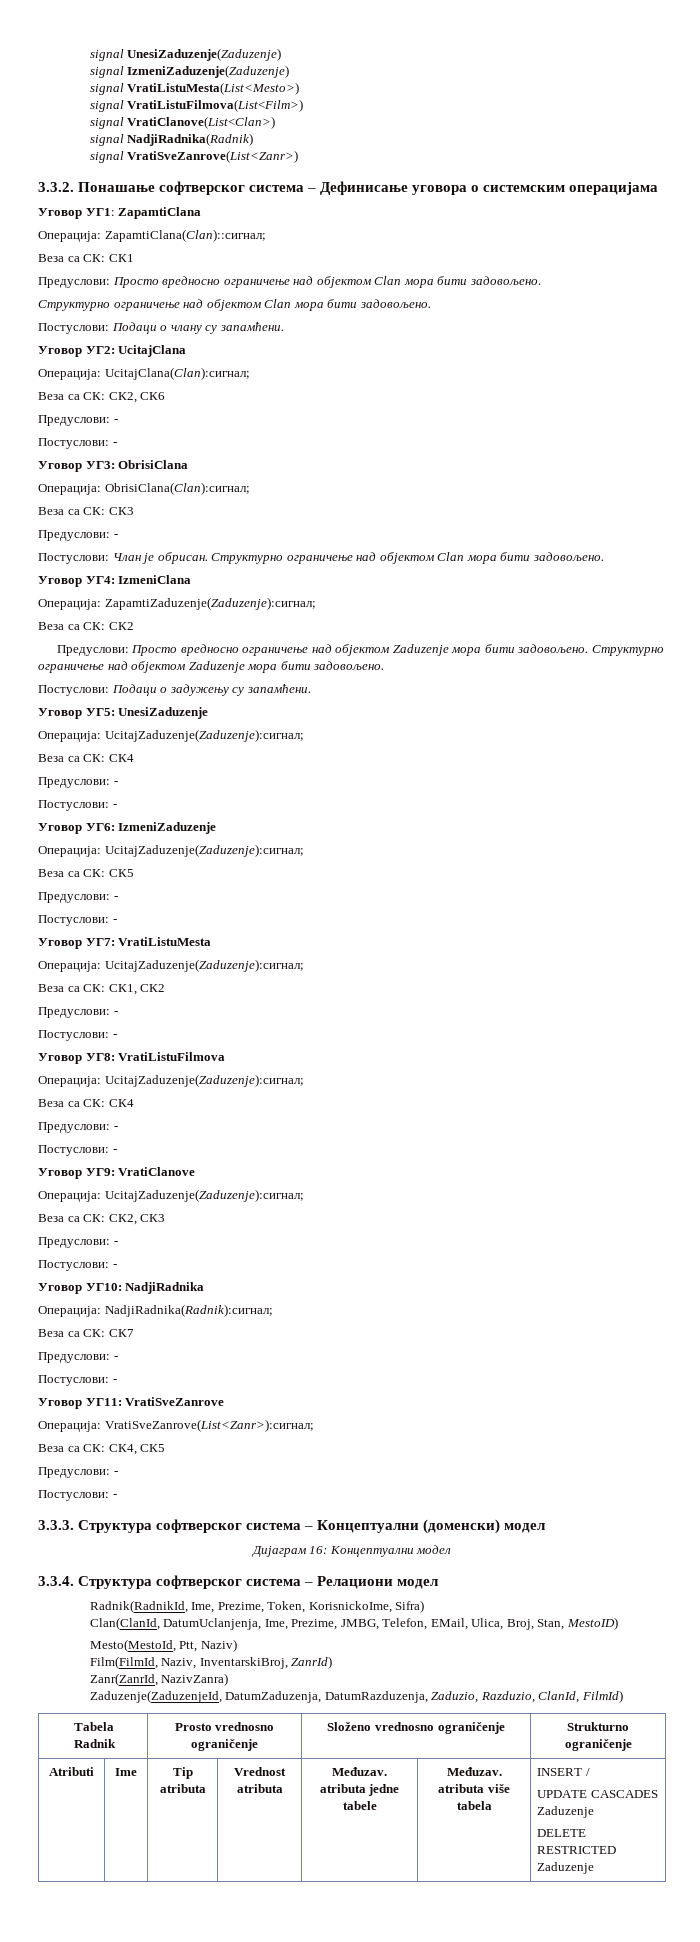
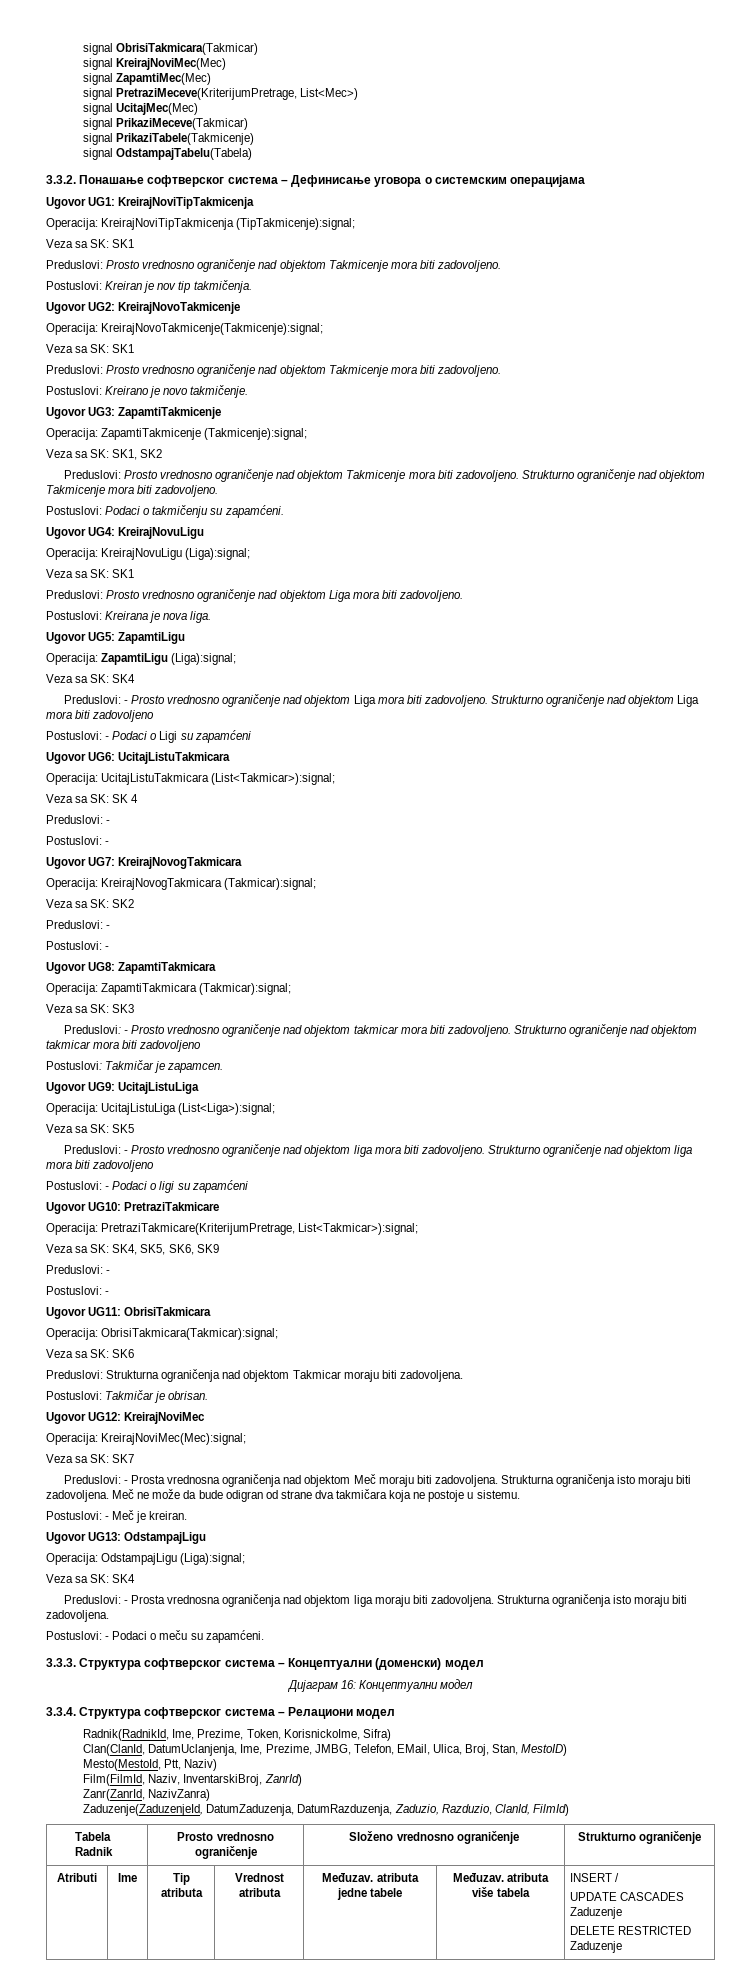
[89,48,282,61] [89,65,290,78] [89,82,300,95] [89,99,304,112] [89,116,276,129] [89,133,254,146] [89,150,299,163] signal UnesiZaduzenje(Zaduzenje) // signal IzmeniZaduzenje(Zaduzenje) // signal VratiListuMesta(List<Mesto>) // signal VratiListuFilmova(List<Film>) // signal VratiClanove(List<Clan>) // signal NadjiRadnika(Radnik) // signal VratiSveZanrove(List<Zanr>) -> [83,43,259,55] [83,58,227,70] [83,73,212,85] [83,88,359,100] [83,103,199,115] [83,118,249,130] [83,133,255,145] [83,148,253,160] signal ObrisiTakmicara(Takmicar) // signal KreirajNoviMec(Mec) // signal ZapamtiMec(Mec) // signal PretraziMeceve(KriterijumPretrage, List<Mec>) // signal UcitajMec(Mec) // signal PrikaziMeceve(Takmicar) // signal PrikaziTabele(Takmicenje) // signal OdstampajTabelu(Tabela)
[38,207,202,219] [38,229,266,242] [38,254,134,262] [38,276,541,288] [38,299,431,311] [38,322,284,334] [38,345,187,357] [38,367,250,380] [38,392,166,403] [38,415,118,426] [38,438,117,449] [38,460,189,472] [38,482,250,495] [38,507,134,515] [38,530,118,541] [38,552,604,564] [38,575,192,587] [38,597,316,610] [38,622,134,630] [56,644,664,656] [38,661,385,673] [38,684,311,696] [38,707,209,719] [38,729,304,742] [38,754,134,762] [38,777,118,788] [38,800,117,811] [38,822,217,834] [38,844,304,857] [38,869,134,877] [38,892,118,903] [38,915,117,926] [38,937,212,949] [38,959,304,972] [38,984,166,995] [38,1007,118,1018] [38,1030,117,1041] [38,1052,226,1064] [38,1074,304,1087] [38,1099,134,1107] [38,1122,118,1133] [38,1145,117,1156] [38,1167,196,1179] [38,1189,304,1202] [38,1214,166,1225] [38,1237,118,1248] [38,1260,117,1271] [38,1282,205,1294] [38,1304,273,1317] [38,1329,134,1337] [38,1352,118,1363] [38,1375,117,1386] [38,1397,225,1409] [38,1419,314,1432] [38,1444,166,1455] [38,1467,118,1478] [38,1490,117,1501] Уговор УГ1: ZapamtiClana // Операција: ZapamtiClana(Clan)::сигнал; // Веза са СК: СК1 // Предуслови: Просто вредносно ограничење над објектом Clan мора бити задовољено. // Структурно ограничење над објектом Clan мора бити задовољено. // Постуслови: Подаци о члану су запамћени. // Уговор УГ2: UcitajClana // Операција: UcitajClana(Clan):сигнал; // Веза са СК: СК2, СК6 // Предуслови: - // Постуслови: - // Уговор УГ3: ObrisiClana // Операција: ObrisiClana(Clan):сигнал; // Веза са СК: СК3 // Предуслови: - // Постуслови: Члан је обрисан. Структурно ограничење над објектом Clan мора бити задовољено. // Уговор УГ4: IzmeniClana // Операција: ZapamtiZaduzenje(Zaduzenje):сигнал; // Веза са СК: СК2 // Предуслови: Просто вредносно ограничење над објектом Zaduzenje мора бити задовољено. Структурно ограничење над објектом Zaduzenje мора бити задовољено. // Постуслови: Подаци о задужењу су запамћени. // Уговор УГ5: UnesiZaduzenje // Операција: UcitajZaduzenje(Zaduzenje):сигнал; // Веза са СК: СК4 // Предуслови: - // Постуслови: - // Уговор УГ6: IzmeniZaduzenje // Операција: UcitajZaduzenje(Zaduzenje):сигнал; // Веза са СК: СК5 // Предуслови: - // Постуслови: - // Уговор УГ7: VratiListuMesta // Операција: UcitajZaduzenje(Zaduzenje):сигнал; // Веза са СК: СК1, СК2 // Предуслови: - // Постуслови: - // Уговор УГ8: VratiListuFilmova // Операција: UcitajZaduzenje(Zaduzenje):сигнал; // Веза са СК: СК4 // Предуслови: - // Постуслови: - // Уговор УГ9: VratiClanove // Операција: UcitajZaduzenje(Zaduzenje):сигнал; // Веза са СК: СК2, СК3 // Предуслови: - // Постуслови: - // Уговор УГ10: NadjiRadnika // Операција: NadjiRadnika(Radnik):сигнал; // Веза са СК: СК7 // Предуслови: - // Постуслови: - // Уговор УГ11: VratiSveZanrove // Операција: VratiSveZanrove(List<Zanr>):сигнал; // Веза са СК: СК4, СК5 // Предуслови: - // Постуслови: - -> [46,197,255,209] [46,218,356,230] [46,239,135,248] [46,259,501,272] [46,280,252,293] [46,302,241,314] [46,323,324,335] [46,344,135,353] [46,364,501,377] [46,385,249,398] [46,407,222,419] [46,428,308,440] [46,449,163,460] [63,469,706,482] [46,485,219,497] [46,505,284,518] [46,527,205,539] [46,548,251,560] [46,569,135,578] [46,589,463,602] [46,611,212,623] [46,632,186,644] [46,653,237,665] [46,674,136,683] [63,694,700,707] [46,710,155,722] [46,730,251,743] [46,752,231,764] [46,773,336,785] [46,794,139,803] [46,815,111,824] [46,836,110,845] [46,857,243,869] [46,878,317,890] [46,899,135,908] [46,920,111,929] [46,941,110,950] [46,962,217,974] [46,983,292,995] [46,1004,135,1013] [63,1024,698,1037] [46,1040,202,1052] [46,1060,224,1073] [46,1082,200,1094] [46,1103,276,1115] [46,1124,135,1133] [63,1144,693,1157] [46,1160,155,1172] [46,1180,248,1193] [46,1202,220,1214] [46,1223,419,1235] [46,1244,219,1255] [46,1265,111,1274] [46,1286,110,1295] [46,1307,212,1319] [46,1328,279,1340] [46,1349,135,1358] [46,1369,463,1382] [46,1390,209,1403] [46,1412,206,1424] [46,1433,247,1445] [46,1454,135,1463] [63,1474,692,1487] [46,1489,520,1502] [46,1510,188,1523] [46,1532,207,1544] [46,1553,246,1565] [46,1574,136,1583] [63,1594,688,1607] [46,1610,109,1622] [46,1630,264,1643] Ugovor UG1: KreirajNoviTipTakmicenja // Operacija: KreirajNoviTipTakmicenja (TipTakmicenje):signal; // Veza sa SK: SK1 // Preduslovi: Prosto vrednosno ograničenje nad objektom Takmicenje mora biti zadovoljeno. // Postuslovi: Kreiran je nov tip takmičenja. // Ugovor UG2: KreirajNovoTakmicenje // Operacija: KreirajNovoTakmicenje(Takmicenje):signal; // Veza sa SK: SK1 // Preduslovi: Prosto vrednosno ograničenje nad objektom Takmicenje mora biti zadovoljeno. // Postuslovi: Kreirano je novo takmičenje. // Ugovor UG3: ZapamtiTakmicenje // Operacija: ZapamtiTakmicenje (Takmicenje):signal; // Veza sa SK: SK1, SK2 // Preduslovi: Prosto vrednosno ograničenje nad objektom Takmicenje mora biti zadovoljeno. Strukturno ograničenje nad objektom Takmicenje mora biti zadovoljeno. // Postuslovi: Podaci o takmičenju su zapamćeni. // Ugovor UG4: KreirajNovuLigu // Operacija: KreirajNovuLigu (Liga):signal; // Veza sa SK: SK1 // Preduslovi: Prosto vrednosno ograničenje nad objektom Liga mora biti zadovoljeno. // Postuslovi: Kreirana je nova liga. // Ugovor UG5: ZapamtiLigu // Operacija: ZapamtiLigu (Liga):signal; // Veza sa SK: SK4 // Preduslovi: - Prosto vrednosno ograničenje nad objektom Liga mora biti zadovoljeno. Strukturno ograničenje nad objektom Liga mora biti zadovoljeno // Postuslovi: - Podaci o Ligi su zapamćeni // Ugovor UG6: UcitajListuTakmicara // Operacija: UcitajListuTakmicara (List<Takmicar>):signal; // Veza sa SK: SK 4 // Preduslovi: - // Postuslovi: - // Ugovor UG7: KreirajNovogTakmicara // Operacija: KreirajNovogTakmicara (Takmicar):signal; // Veza sa SK: SK2 // Preduslovi: - // Postuslovi: - // Ugovor UG8: ZapamtiTakmicara // Operacija: ZapamtiTakmicara (Takmicar):signal; // Veza sa SK: SK3 // Preduslovi: - Prosto vrednosno ograničenje nad objektom takmicar mora biti zadovoljeno. Strukturno ograničenje nad objektom takmicar mora biti zadovoljeno // Postuslovi: Takmičar je zapamcen. // Ugovor UG9: UcitajListuLiga // Operacija: UcitajListuLiga (List<Liga>):signal; // Veza sa SK: SK5 // Preduslovi: - Prosto vrednosno ograničenje nad objektom liga mora biti zadovoljeno. Strukturno ograničenje nad objektom liga mora biti zadovoljeno // Postuslovi: - Podaci o ligi su zapamćeni // Ugovor UG10: PretraziTakmicare // Operacija: PretraziTakmicare(KriterijumPretrage, List<Takmicar>):signal; // Veza sa SK: SK4, SK5, SK6, SK9 // Preduslovi: - // Postuslovi: - // Ugovor UG11: ObrisiTakmicara // Operacija: ObrisiTakmicara(Takmicar):signal; // Veza sa SK: SK6 // Preduslovi: Strukturna ograničenja nad objektom Takmicar moraju biti zadovoljena. // Postuslovi: Takmičar je obrisan. // Ugovor UG12: KreirajNoviMec // Operacija: KreirajNoviMec(Mec):signal; // Veza sa SK: SK7 // Preduslovi: - Prosta vrednosna ograničenja nad objektom Meč moraju biti zadovoljena. Strukturna ograničenja isto moraju biti zadovoljena. Meč ne može da bude odigran od strane dva takmičara koja ne postoje u sistemu. // Postuslovi: - Meč je kreiran. // Ugovor UG13: OdstampajLigu // Operacija: OdstampajLigu (Liga):signal; // Veza sa SK: SK4 // Preduslovi: - Prosta vrednosna ograničenja nad objektom liga moraju biti zadovoljena. Strukturna ograničenja isto moraju biti zadovoljena. // Postuslovi: - Podaci o meču su zapamćeni.

